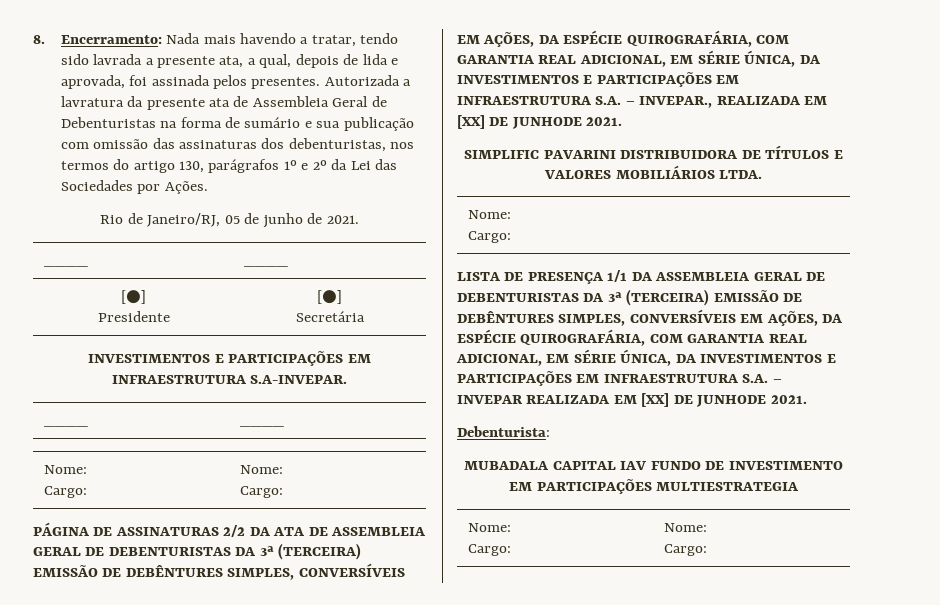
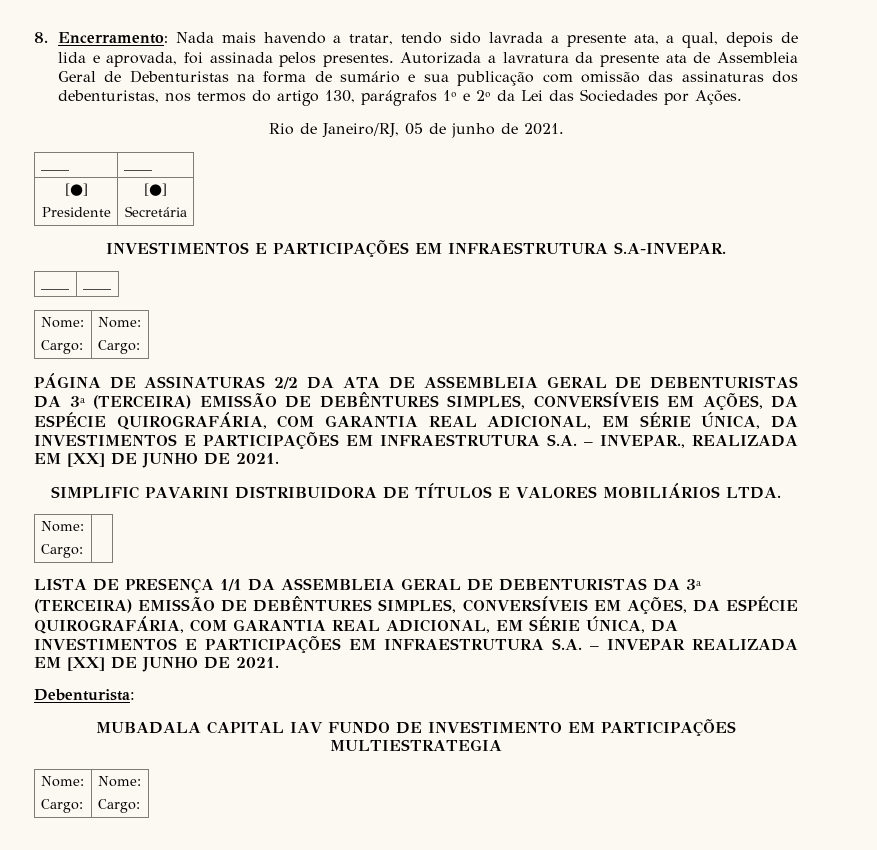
[511,117,582,129] JUNHODE -> [142,453,230,468] JUNHO DE
[696,395,767,407] JUNHODE -> [142,657,230,672] JUNHO DE

